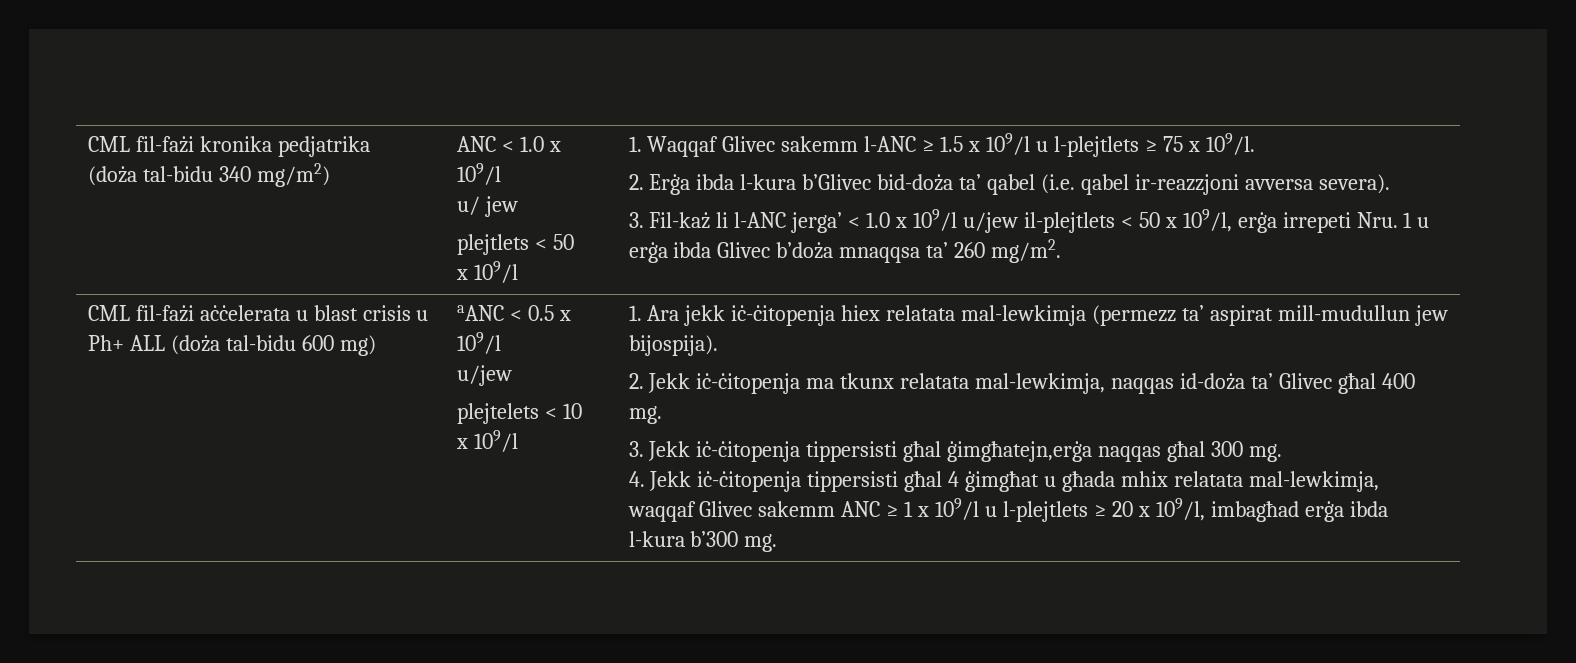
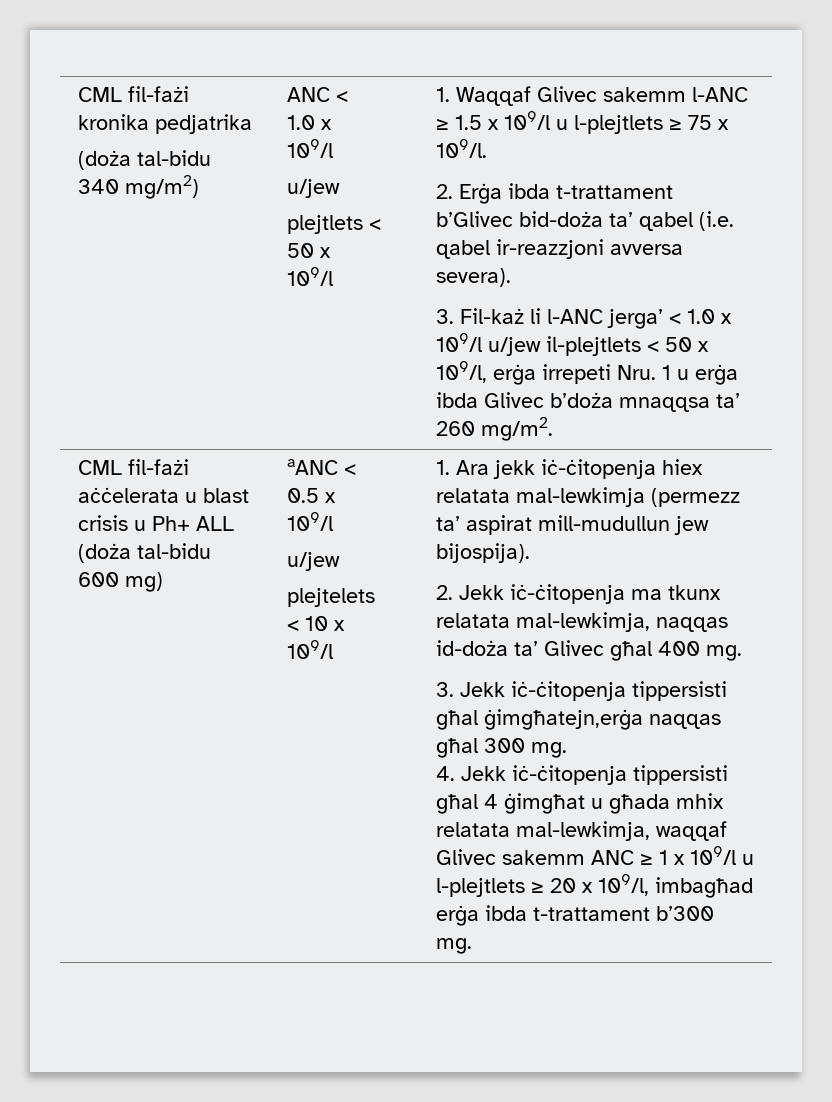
[456,196,518,217] u/ jew -> [286,179,340,198] u/jew
[740,174,797,190] l-kura -> [556,185,674,199] t-trattament
[628,531,685,547] l-kura -> [533,907,651,921] t-trattament

